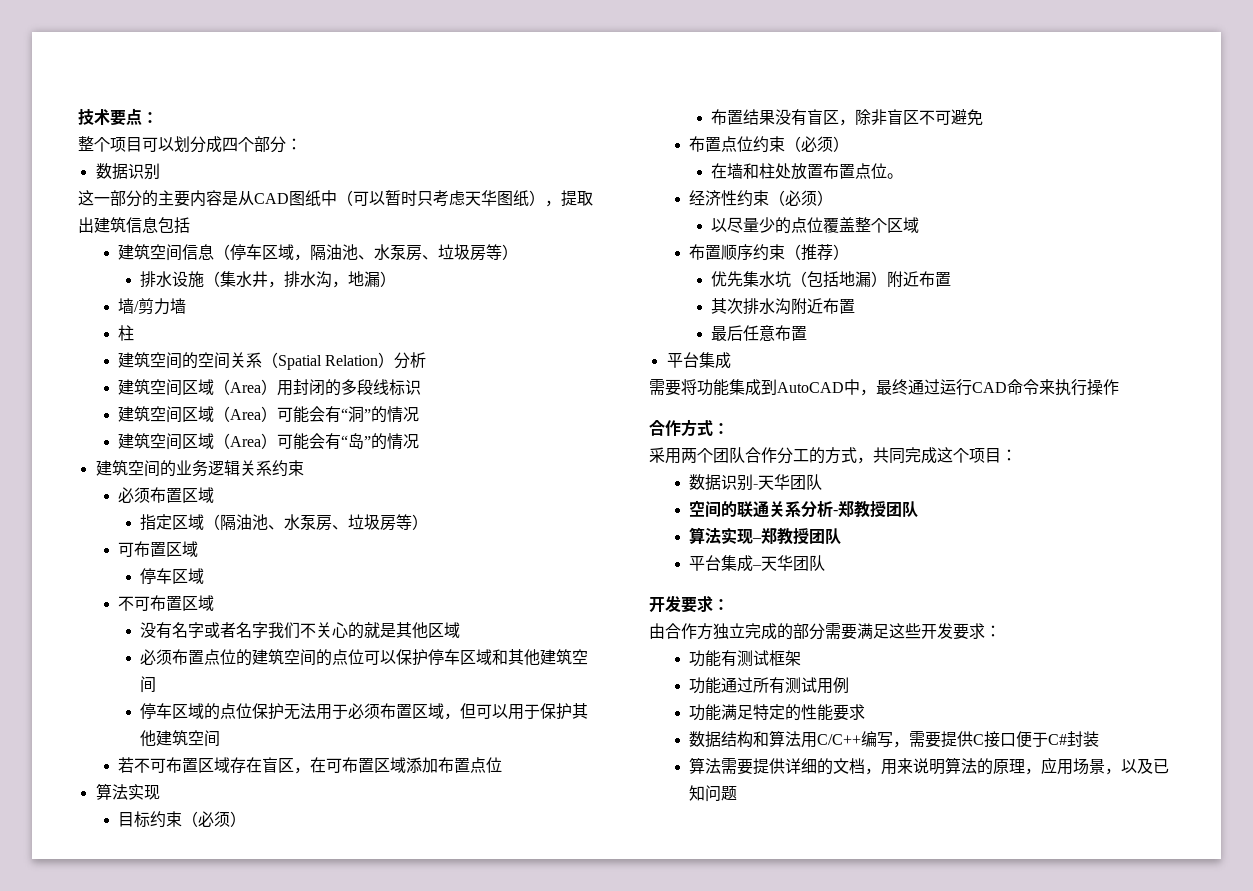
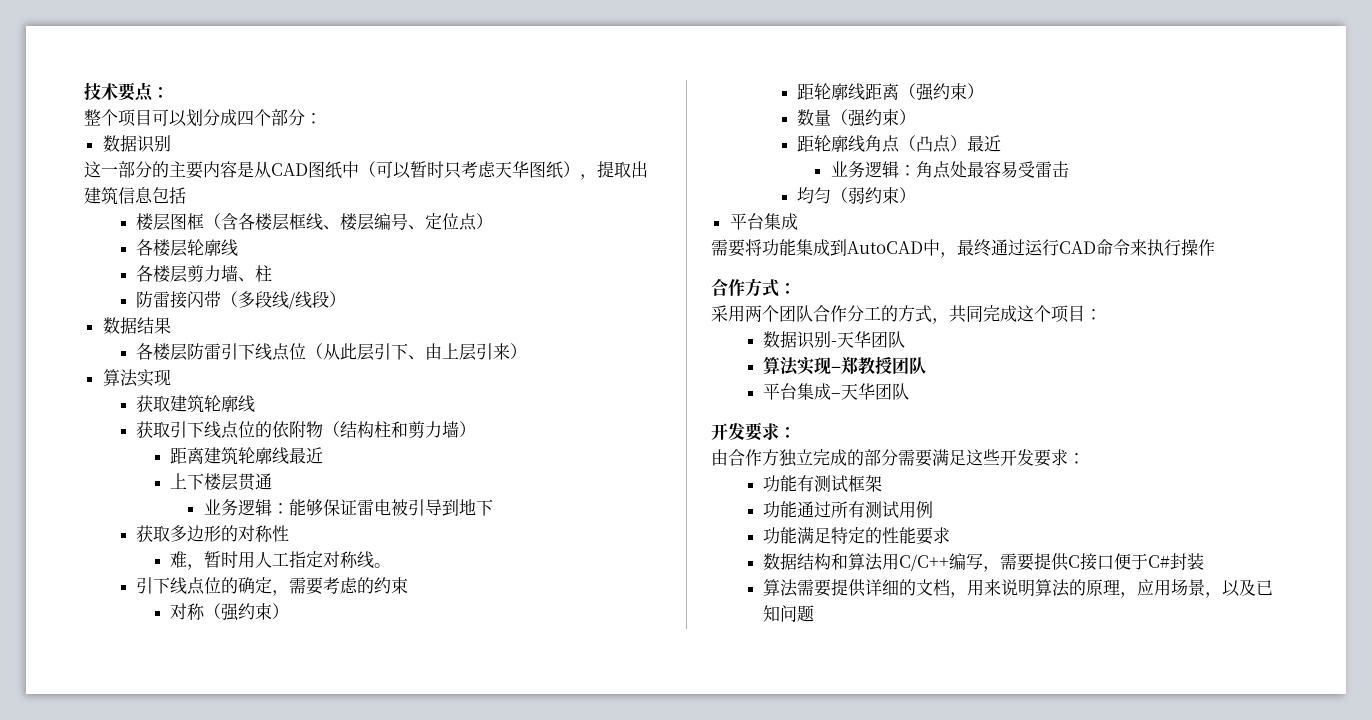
[117,244,518,261] [140,271,397,288] [117,298,186,315] 建筑空间信息（停车区域，隔油池、水泵房、垃圾房等） // 排水设施（集水井，排水沟，地漏） // 墙/剪力墙 // -> [136,213,494,231] [136,239,239,257] [136,265,256,283] 楼层图框（含各楼层框线、楼层编号、定位点） // 各楼层轮廓线 // 各楼层剪力墙、
[117,352,427,370] [117,379,421,396] [117,406,419,423] [117,433,419,450] [95,460,304,477] [117,487,214,503] [140,514,429,531] [117,541,198,557] [140,568,205,584] [117,595,214,611] [140,622,461,639] [140,649,589,666] [140,676,157,693] [140,703,589,720] [140,730,221,747] [117,757,502,774] [95,783,160,800] [117,811,246,828] [711,109,984,126] [688,136,849,153] [711,163,904,180] [688,190,833,207] [711,217,920,234] [688,244,849,261] [711,271,952,288] [711,298,856,315] [711,325,808,341] 建筑空间的空间关系（Spatial Relation）分析 // 建筑空间区域（Area）用封闭的多段线标识 // 建筑空间区域（Area）可能会有“洞”的情况 // 建筑空间区域（Area）可能会有“岛”的情况 // 建筑空间的业务逻辑关系约束 // 必须布置区域 // 指定区域（隔油池、水泵房、垃圾房等） // 可布置区域 // 停车区域 // 不可布置区域 // 没有名字或者名字我们不关心的就是其他区域 // 必须布置点位的建筑空间的点位可以保护停车区域和其他建筑空间 // 停车区域的点位保护无法用于必须布置区域，但可以用于保护其他建筑空间 // 若不可布置区域存在盲区，在可布置区域添加布置点位 // 算法实现 // 目标约束（必须） // 布置结果没有盲区，除非盲区不可避免 // 布置点位约束（必须） // 在墙和柱处放置布置点位。 // 经济性约束（必须） // 以尽量少的点位覆盖整个区域 // 布置顺序约束（推荐） // 优先集水坑（包括地漏）附近布置 // 其次排水沟附近布置 // 最后任意布置 -> [136,291,347,309] [102,317,171,334] [136,343,528,361] [102,369,171,387] [136,395,256,413] [136,421,477,439] [170,447,324,465] [170,473,273,491] [203,499,493,516] [136,525,290,542] [170,551,392,570] [136,577,409,596] [170,603,290,621] [797,83,985,101] [797,109,917,127] [797,135,1002,153] [830,161,1069,179] [797,187,917,204] 防雷接闪带（多段线/线段） // 数据结果 // 各楼层防雷引下线点位（从此层引下、由上层引来） // 算法实现 // 获取建筑轮廓线 // 获取引下线点位的依附物（结构柱和剪力墙） // 距离建筑轮廓线最近 // 上下楼层贯通 // 业务逻辑：能够保证雷电被引导到地下 // 获取多边形的对称性 // 难，暂时用人工指定对称线。 // 引下线点位的确定，需要考虑的约束 // 对称（强约束） // 距轮廓线距离（强约束） // 数量（强约束） // 距轮廓线角点（凸点）最近 // 业务逻辑：角点处最容易受雷击 // 均匀（弱约束）
[688,500,918,518] // 空间的联通关系分析-郑教授团队 -> (906, 339) none

